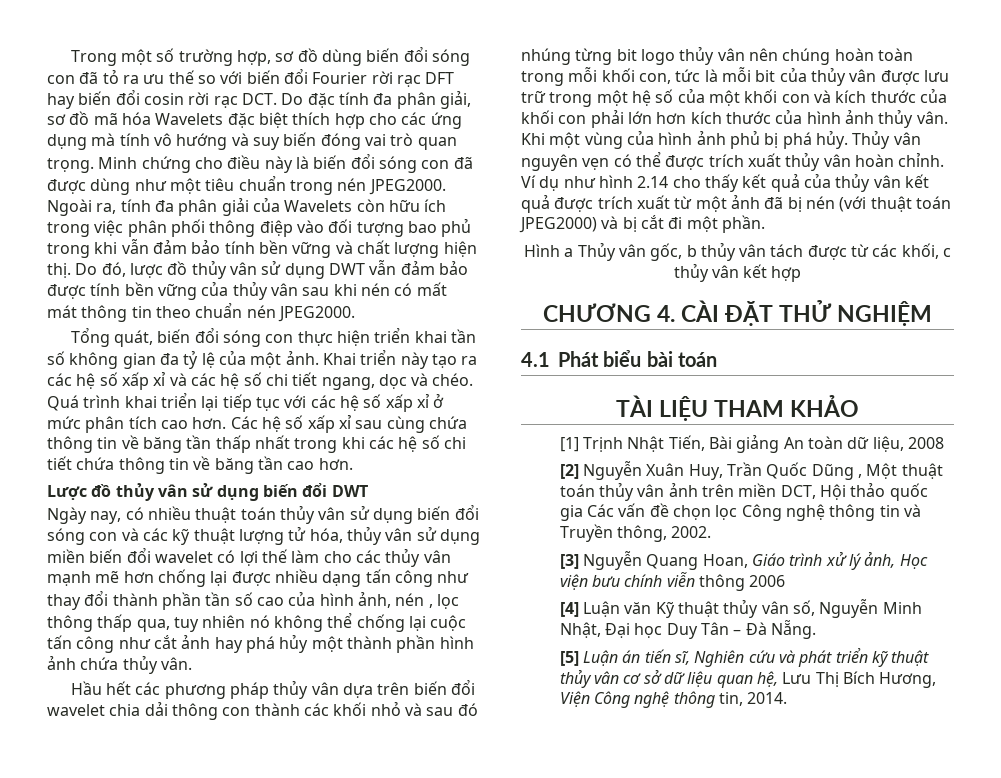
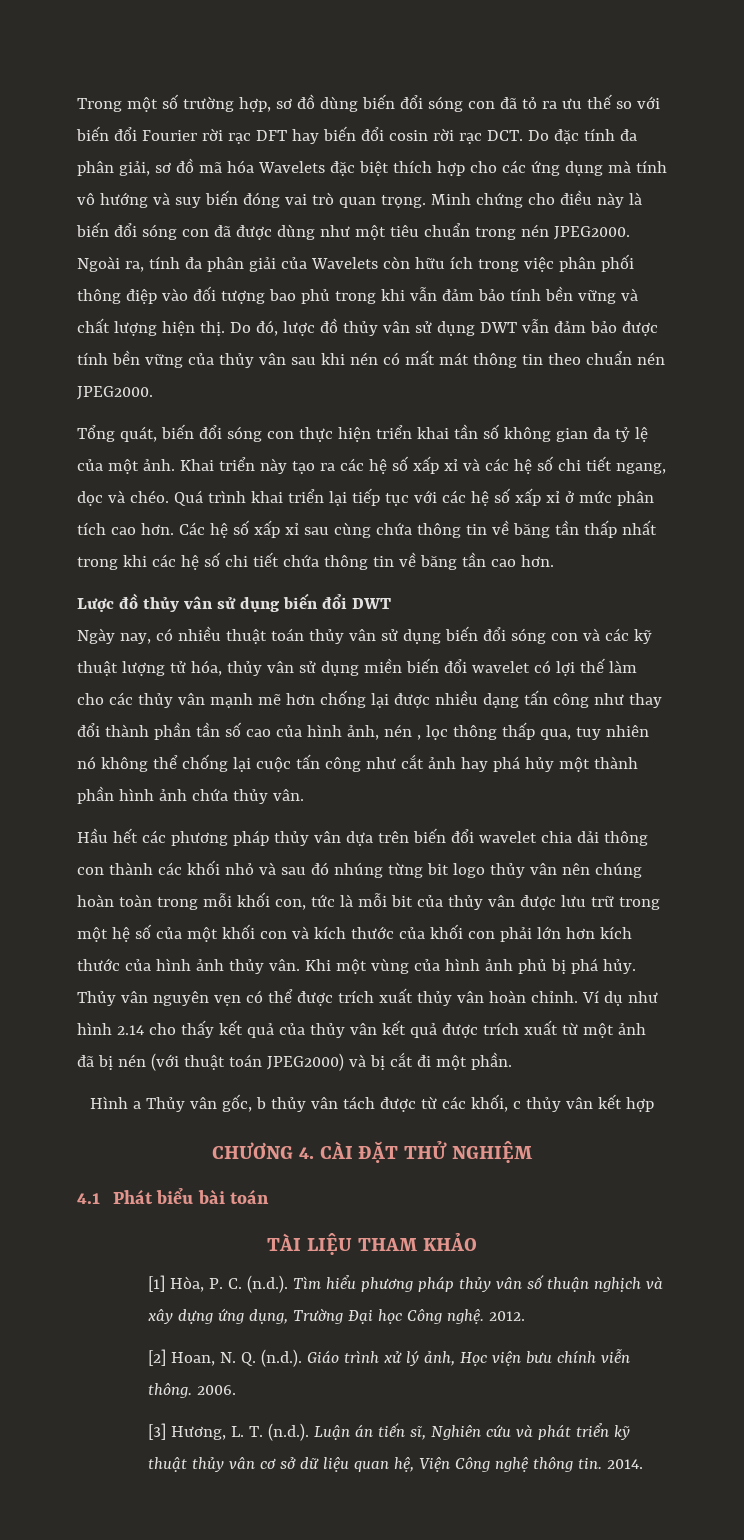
[582,434,944,453] [559,461,943,480] [559,482,928,501] [559,503,921,521] [559,524,712,542] [559,551,748,570] Trịnh Nhật Tiến, Bài giảng An toàn dữ liệu, 2008 // [2] Nguyễn Xuân Huy, Trần Quốc Dũng , Một thuật toán thủy vân ảnh trên miền DCT, Hội thảo quốc gia Các vấn đề chọn lọc Công nghệ thông tin và Truyền thông, 2002. // [3] Nguyễn Quang Hoan, -> [170,1275,664,1293] [148,1308,526,1324] [148,1349,303,1367] Hòa, P. C. (n.d.). Tìm hiểu phương pháp thủy vân số thuận nghịch và xây dựng ứng dụng, Trường Đại học Công nghệ. 2012. // [2] Hoan, N. Q. (n.d.).
[698,574,786,591] [559,599,922,618] [559,620,816,639] [559,651,579,666] thông 2006 // [4] Luận văn Kỹ thuật thủy vân số, Nguyễn Minh Nhật, Đại học Duy Tân – Đà Nẵng. // [5] -> [148,1383,237,1398] [148,1423,310,1441] thông. 2006. // [3] Hương, L. T. (n.d.).
[782,671,937,688] Lưu Thị Bích Hương, -> (415, 1464) none
[718,692,743,706] tin, -> [578,1458,603,1469] tin.

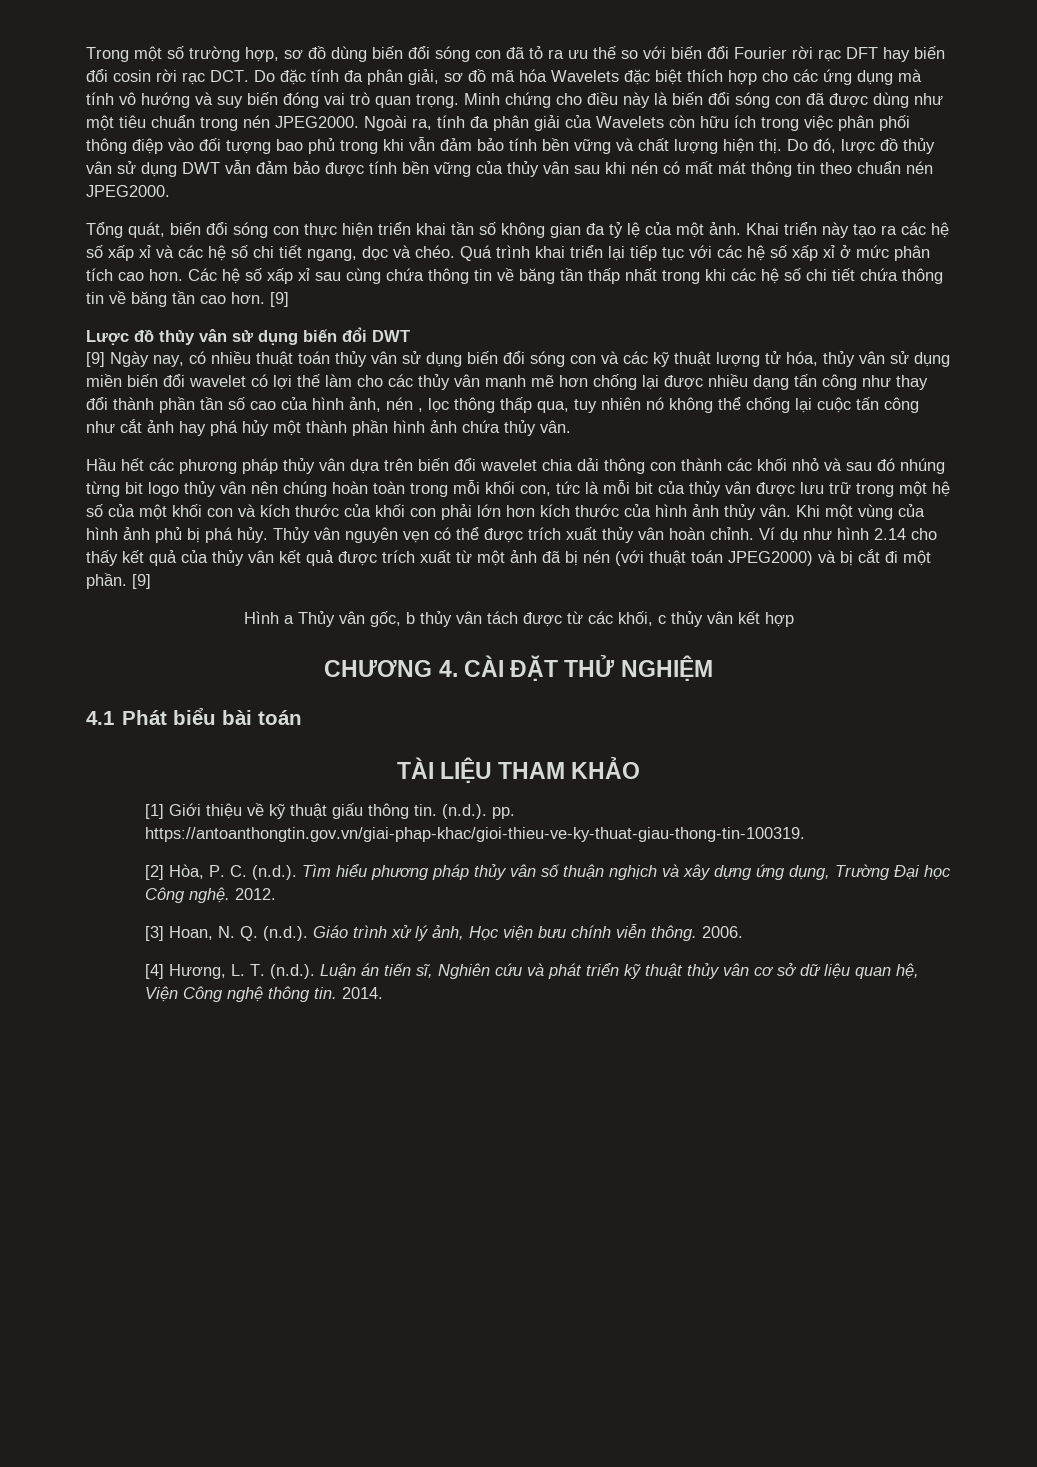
(554, 561) none -> [270,292,289,307] [9]
(391, 603) none -> [86,352,105,367] [9]
(512, 1061) none -> [132,574,151,589] [9]
(166, 1283) none -> [168,803,515,819] [144,827,805,842] [144,865,164,880] Giới thiệu về kỹ thuật giấu thông tin. (n.d.). pp. https://antoanthongtin.gov.vn/giai-phap-khac/gioi-thieu-ve-ky-thuat-giau-thong-tin-100319. // [2]
[148,1349,167,1366] [2] -> [144,926,164,941] [3]
[148,1423,167,1440] [3] -> [144,964,164,979] [4]

